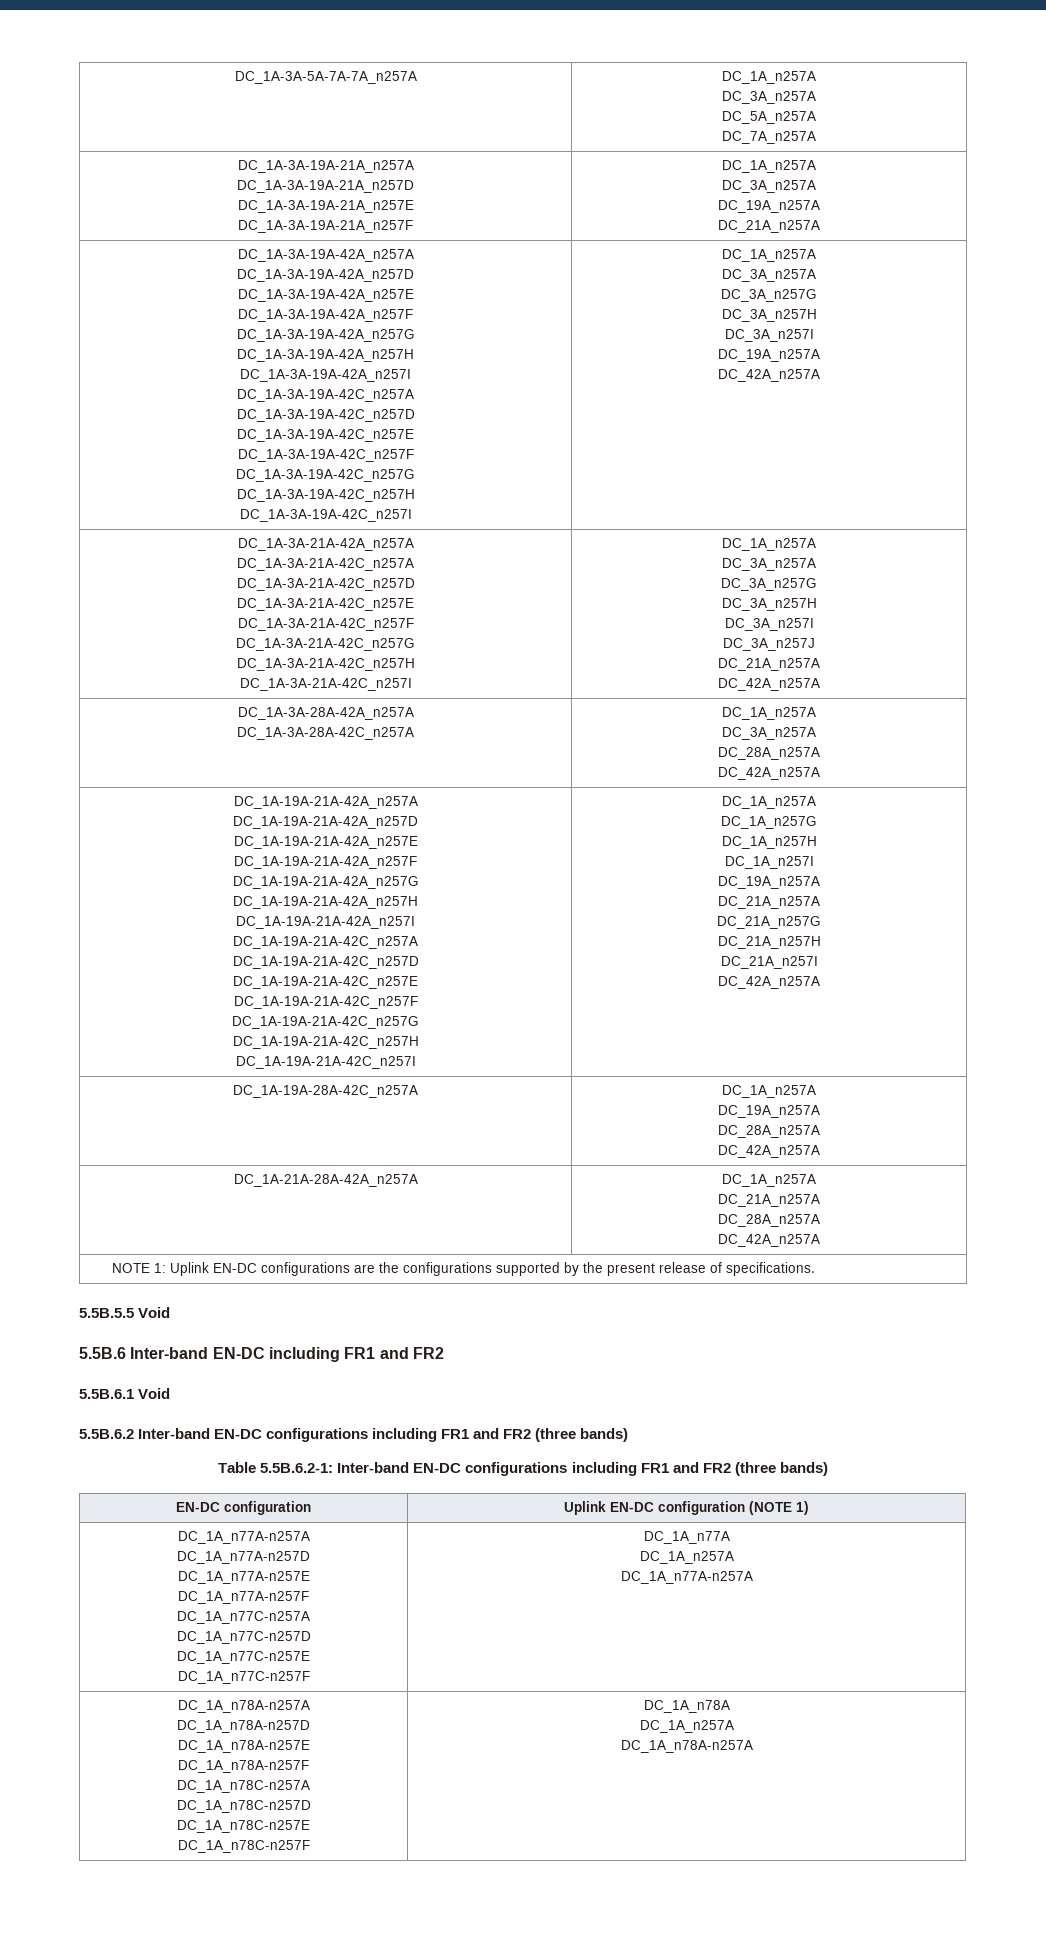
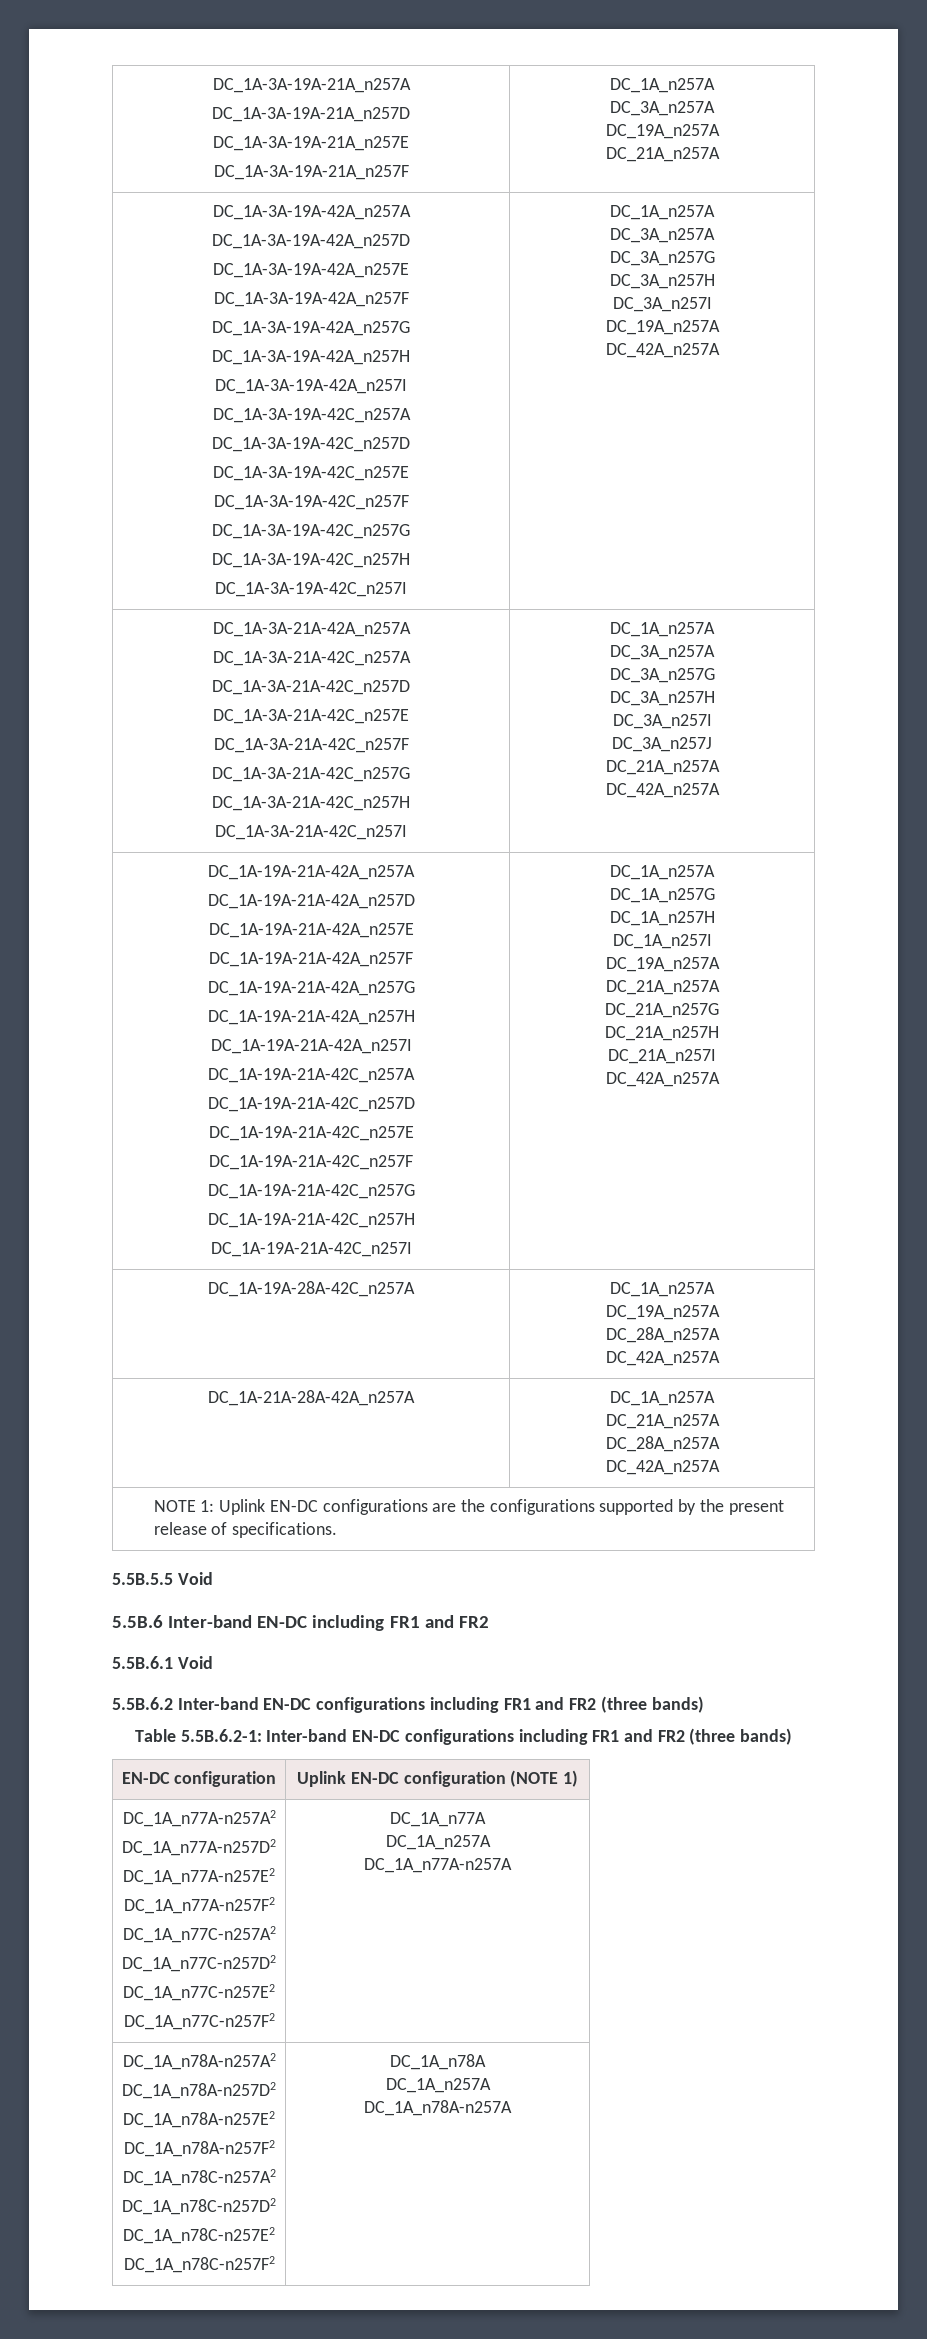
[234,71,417,84] [722,71,816,84] [722,91,816,104] [722,111,816,124] [722,131,816,144] DC_1A-3A-5A-7A-7A_n257A | DC_1A_n257A // DC_3A_n257A // DC_5A_n257A // DC_7A_n257A // -> (212, 85) none
[237,707,414,720] [237,727,414,740] [722,707,816,720] [722,727,816,740] [718,747,820,760] [718,767,820,780] // DC_1A-3A-28A-42A_n257A // DC_1A-3A-28A-42C_n257A | DC_1A_n257A // DC_3A_n257A // DC_28A_n257A // DC_42A_n257A -> (720, 790) none
[177,1531,310,1544] [177,1551,310,1564] [177,1571,310,1584] [178,1591,309,1604] [177,1611,310,1624] [176,1631,311,1644] [177,1651,310,1664] [177,1671,310,1684] [643,1531,730,1544] [639,1551,734,1564] [620,1571,753,1584] [177,1700,310,1713] [177,1720,310,1733] [177,1740,310,1753] [178,1760,309,1773] [177,1780,310,1793] [176,1800,311,1813] [177,1820,310,1833] [177,1840,310,1853] DC_1A_n77A-n257A // DC_1A_n77A-n257D // DC_1A_n77A-n257E // DC_1A_n77A-n257F // DC_1A_n77C-n257A // DC_1A_n77C-n257D // DC_1A_n77C-n257E // DC_1A_n77C-n257F | DC_1A_n77A // DC_1A_n257A // DC_1A_n77A-n257A // DC_1A_n78A-n257A // DC_1A_n78A-n257D // DC_1A_n78A-n257E // DC_1A_n78A-n257F // DC_1A_n78C-n257A // DC_1A_n78C-n257D // DC_1A_n78C-n257E // DC_1A_n78C-n257F -> [122,1810,276,1827] [122,1839,276,1856] [123,1868,275,1885] [123,1897,275,1914] [122,1926,276,1943] [122,1955,276,1972] [123,1984,275,2001] [123,2013,275,2030] [390,1812,486,1827] [385,1835,491,1850] [364,1858,512,1873] [122,2053,276,2070] [122,2082,276,2099] [123,2111,275,2128] [123,2140,275,2157] [122,2169,276,2186] [122,2198,276,2215] [123,2227,275,2244] [123,2256,275,2273] DC_1A_n77A-n257A2 // DC_1A_n77A-n257D2 // DC_1A_n77A-n257E2 // DC_1A_n77A-n257F2 // DC_1A_n77C-n257A2 // DC_1A_n77C-n257D2 // DC_1A_n77C-n257E2 // DC_1A_n77C-n257F2 | DC_1A_n77A // DC_1A_n257A // DC_1A_n77A-n257A // DC_1A_n78A-n257A2 // DC_1A_n78A-n257D2 // DC_1A_n78A-n257E2 // DC_1A_n78A-n257F2 // DC_1A_n78C-n257A2 // DC_1A_n78C-n257D2 // DC_1A_n78C-n257E2 // DC_1A_n78C-n257F2

